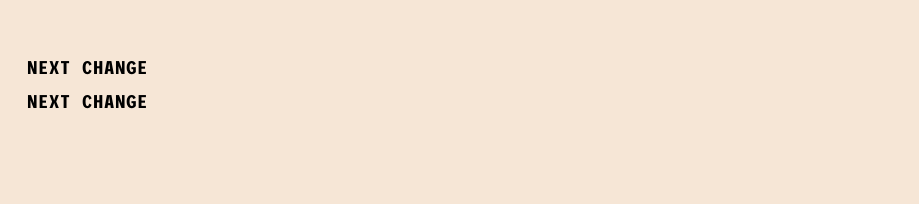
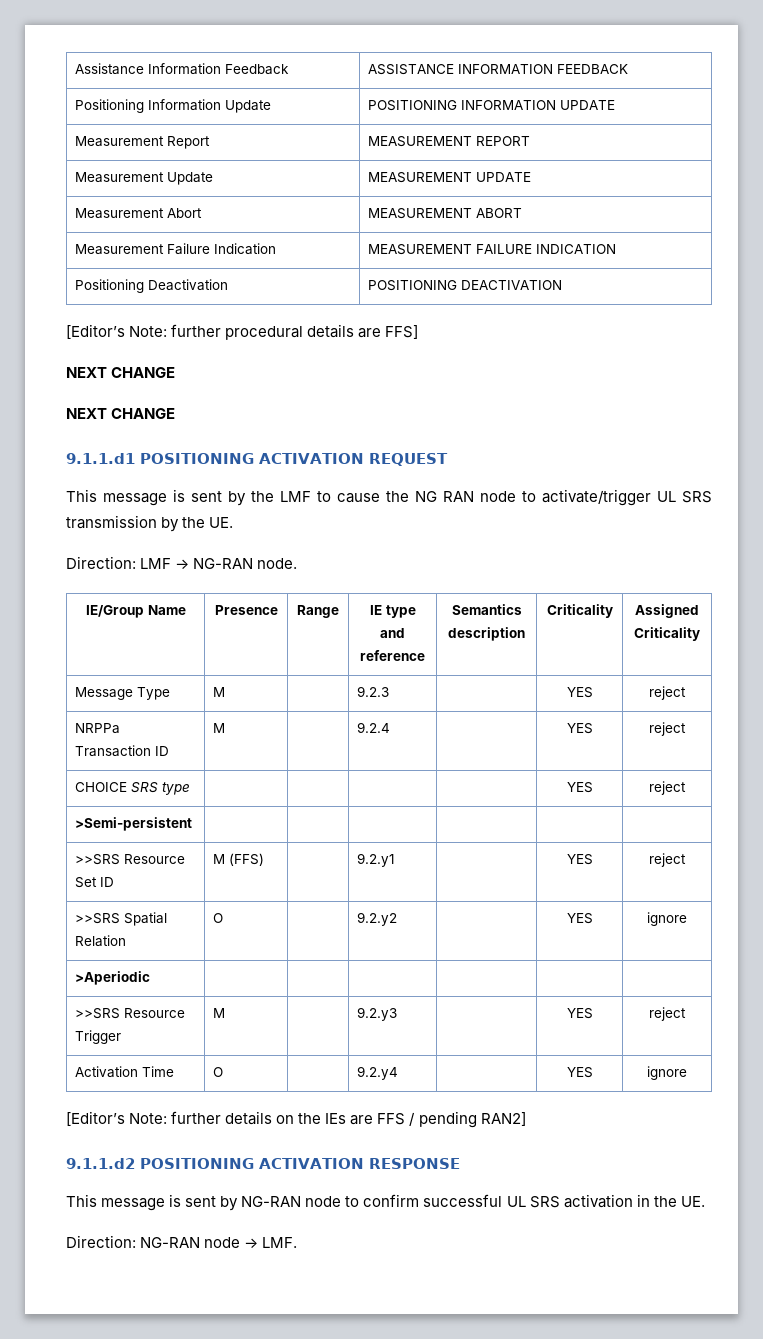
[27,60,148,75] [27,94,148,109] NEXT CHANGE // NEXT CHANGE -> [75,63,290,75] [368,64,629,75] [75,99,272,113] [368,100,616,111] [75,136,211,149] [368,136,531,147] [75,172,214,185] [368,172,532,183] [75,208,203,219] [368,208,523,219] [75,243,277,255] [368,244,617,255] [75,279,229,293] [368,280,563,291] [66,324,419,340] [66,367,176,378] [66,408,176,419] [66,453,448,466] [66,489,712,506] [66,515,234,532] [66,556,298,569] [85,605,186,618] [214,605,278,615] [297,605,339,618] [369,605,416,618] [380,628,405,638] [360,650,425,661] [451,604,522,615] [448,627,525,641] [546,604,613,618] [635,604,699,618] [634,627,700,641] [75,687,171,700] [213,687,226,697] [357,686,390,697] [566,687,593,698] [649,686,686,700] [75,723,121,734] [75,745,170,757] [213,723,226,733] [357,722,391,733] [566,723,593,734] [649,722,686,736] [75,782,191,795] [566,782,593,793] [649,781,686,795] [75,817,193,831] [75,854,186,865] [75,877,115,888] [213,853,265,866] [357,853,395,867] [566,854,593,865] [649,853,686,867] [75,912,168,926] [75,935,127,947] [213,913,224,923] [357,912,398,926] [566,913,593,924] [647,912,687,926] [75,971,151,985] [75,1008,186,1019] [75,1030,122,1044] [213,1008,226,1018] [357,1007,398,1021] [566,1008,593,1019] [649,1007,686,1021] [75,1066,175,1078] [213,1067,224,1077] [357,1066,399,1080] [566,1067,593,1078] [647,1066,687,1080] [66,1111,526,1128] [66,1158,460,1169] [66,1194,705,1211] [66,1235,298,1248] Assistance Information Feedback | ASSISTANCE INFORMATION FEEDBACK // Positioning Information Update | POSITIONING INFORMATION UPDATE // Measurement Report | MEASUREMENT REPORT // Measurement Update | MEASUREMENT UPDATE // Measurement Abort | MEASUREMENT ABORT // Measurement Failure Indication | MEASUREMENT FAILURE INDICATION // Positioning Deactivation | POSITIONING DEACTIVATION // [Editor’s Note: further procedural details are FFS] // NEXT CHANGE // NEXT CHANGE // 9.1.1.d1 POSITIONING ACTIVATION REQUEST // This message is sent by the LMF to cause the NG RAN node to activate/trigger UL SRS transmission by the UE. // Direction: LMF → NG-RAN node. // IE/Group Name | Presence | Range | IE type and reference | Semantics description | Criticality | Assigned Criticality // Message Type | M | | 9.2.3 | | YES | reject // NRPPa Transaction ID | M | | 9.2.4 | | YES | reject // CHOICE SRS type | | | | | YES | reject // >Semi-persistent | | | | | | // >>SRS Resource Set ID | M (FFS) | | 9.2.y1 | | YES | reject // >>SRS Spatial Relation | O | | 9.2.y2 | | YES | ignore // >Aperiodic | | | | | | // >>SRS Resource Trigger | M | | 9.2.y3 | | YES | reject // Activation Time | O | | 9.2.y4 | | YES | ignore // [Editor’s Note: further details on the IEs are FFS / pending RAN2] // 9.1.1.d2 POSITIONING ACTIVATION RESPONSE // This message is sent by NG-RAN node to confirm successful UL SRS activation in the UE. // Direction: NG-RAN node → LMF.

